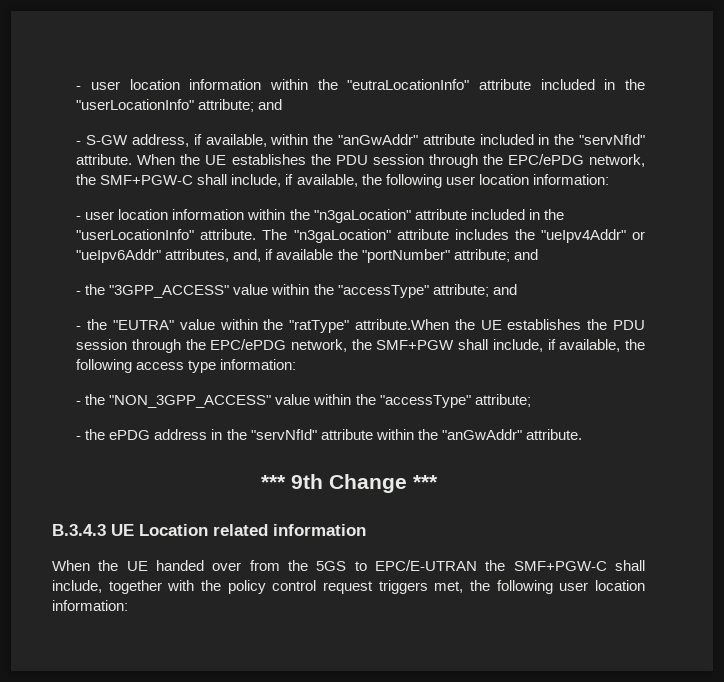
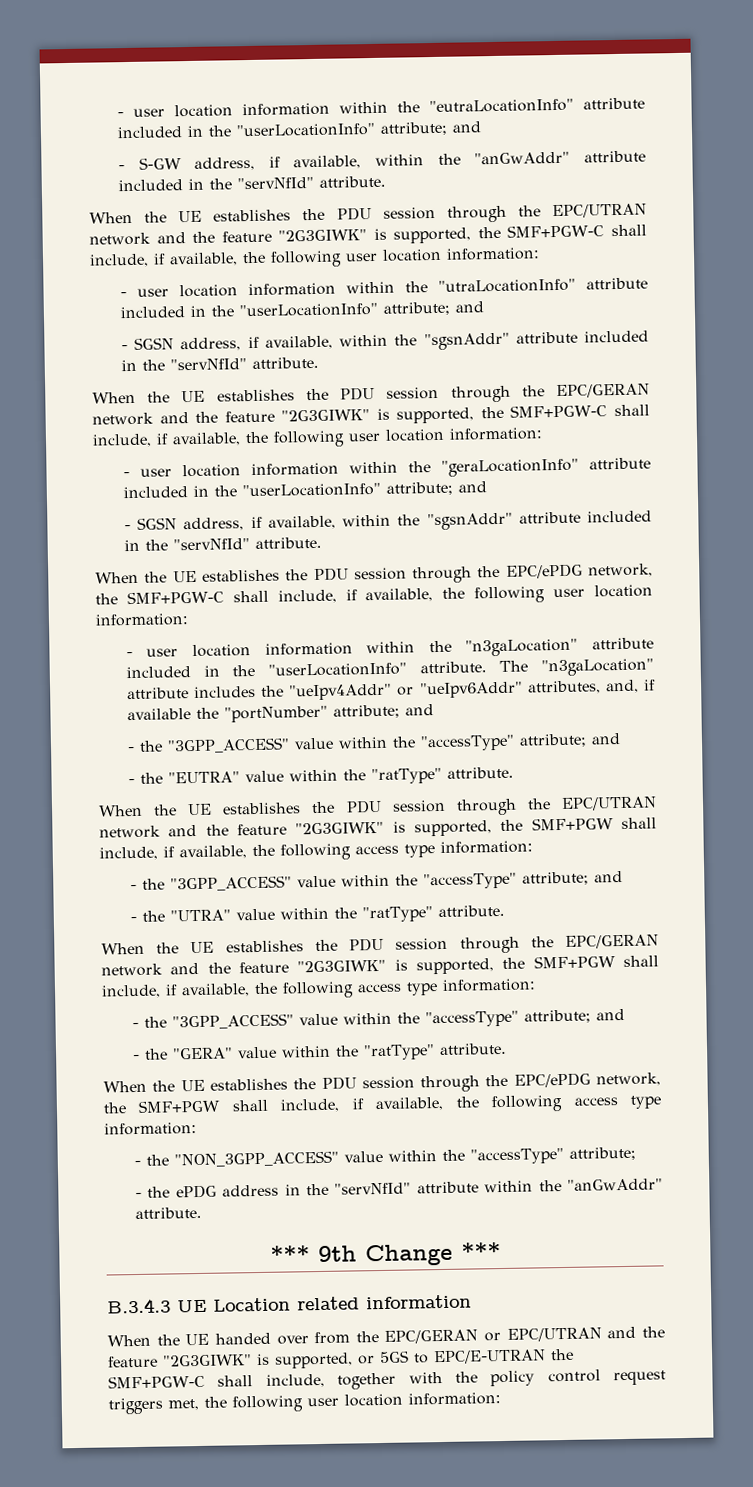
(133, 159) none -> [89,203,647,224] [89,224,647,246] [89,247,540,268] [119,277,648,298] [119,301,484,319] [120,330,649,352] [120,356,319,372] [92,383,650,404] [92,404,650,426] [92,427,543,448] [122,457,651,478] [122,481,487,499] [123,510,652,532] [123,536,322,552] // When the UE establishes the PDU session through the EPC/UTRAN network and the feature "2G3GIWK" is supported, the SMF+PGW-C shall include, if available, the following user location information: // - user location information within the "utraLocationInfo" attribute included in the "userLocationInfo" attribute; and // - SGSN address, if available, within the "sgsnAddr" attribute included in the "servNfId" attribute. // When the UE establishes the PDU session through the EPC/GERAN network and the feature "2G3GIWK" is supported, the SMF+PGW-C shall include, if available, the following user location information: // - user location information within the "geraLocationInfo" attribute included in the "userLocationInfo" attribute; and // - SGSN address, if available, within the "sgsnAddr" attribute included in the "servNfId" attribute. //
[354,319,449,330] attribute.When -> [446,766,514,779] [98,796,657,817] [99,817,657,839] [99,840,533,861] [129,870,623,892] [129,904,505,923] [101,934,659,955] [101,955,659,977] [101,978,536,999] [131,1008,625,1030] [132,1042,507,1061] [103,1080,147,1093] attribute. // When the UE establishes the PDU session through the EPC/UTRAN network and the feature "2G3GIWK" is supported, the SMF+PGW shall include, if available, the following access type information: // - the "3GPP_ACCESS" value within the "accessType" attribute; and // - the "UTRA" value within the "ratType" attribute. // When the UE establishes the PDU session through the EPC/GERAN network and the feature "2G3GIWK" is supported, the SMF+PGW shall include, if available, the following access type information: // - the "3GPP_ACCESS" value within the "accessType" attribute; and // - the "GERA" value within the "ratType" attribute. // When
(308, 565) none -> [384,1326,665,1344] [108,1352,375,1369] EPC/GERAN or EPC/UTRAN and the feature "2G3GIWK" is supported, or

